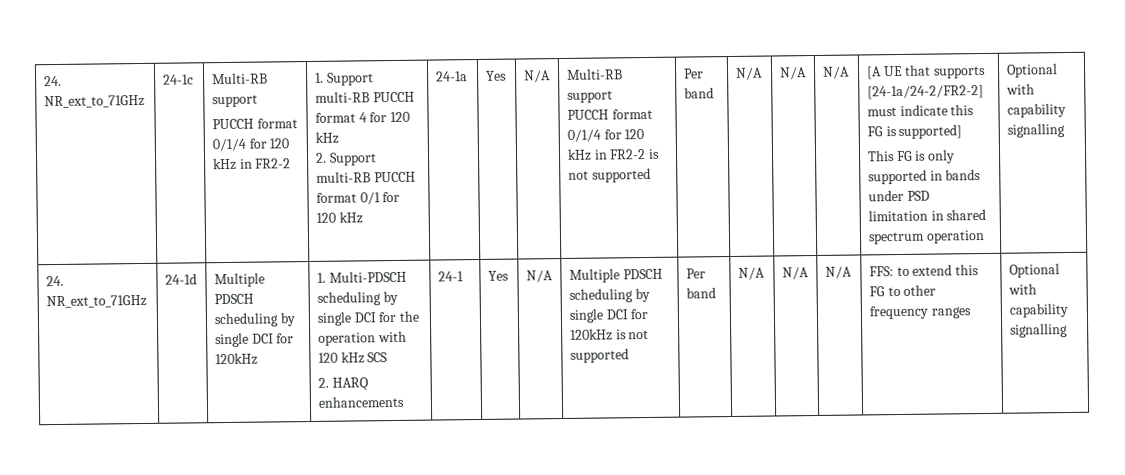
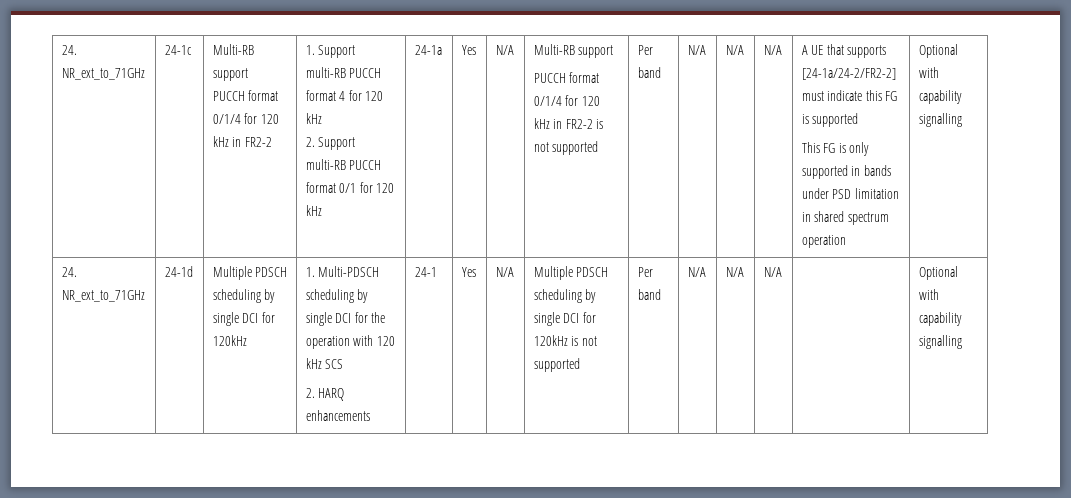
[865,66,882,80] [A -> [801,45,808,55] A
[898,124,963,140] supported] -> [812,113,859,127] supported
[868,264,980,277] [868,284,937,297] [868,305,971,320] FFS: to extend this FG to other frequency ranges -> (782, 272) none

